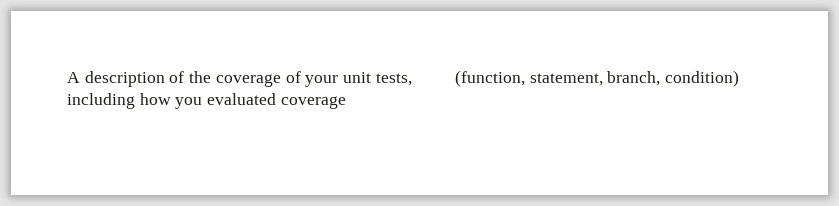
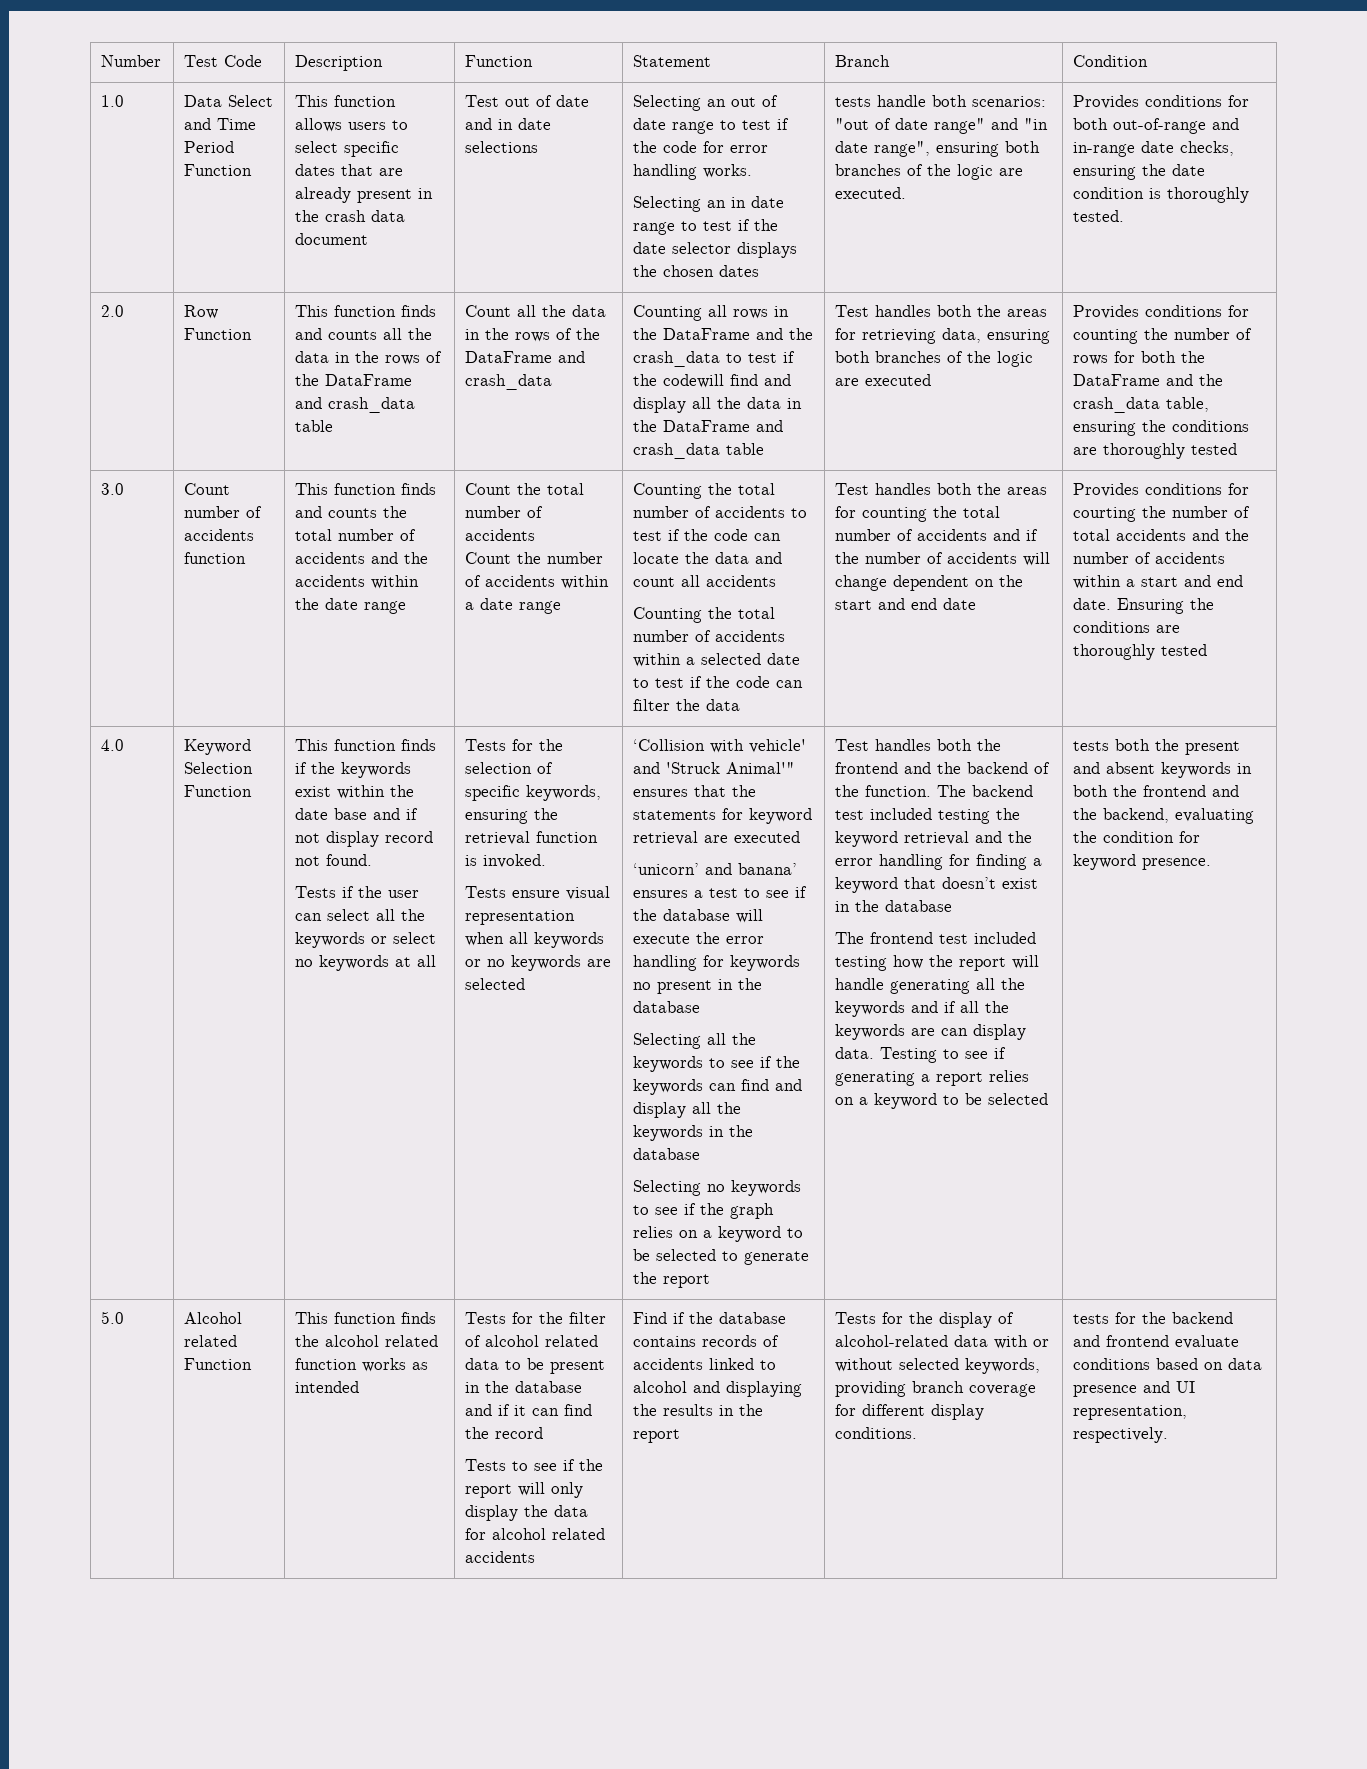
[67,71,412,87] [67,93,346,109] [455,70,740,87] A description of the coverage of your unit tests, including how you evaluated coverage (function, statement, branch, condition) -> [101,55,162,67] [184,55,263,67] [295,55,384,71] [465,55,534,67] [633,55,712,67] [835,55,891,67] [1073,55,1149,67] [101,95,125,107] [184,95,274,107] [184,118,257,130] [184,141,235,153] [184,164,253,176] [295,95,397,107] [295,118,409,132] [295,141,400,157] [295,164,404,176] [295,187,434,203] [295,210,406,222] [295,233,369,245] [465,95,590,107] [465,118,552,130] [465,141,539,153] [633,95,779,111] [633,118,790,134] [633,141,769,153] [633,164,753,180] [633,196,785,212] [633,219,779,235] [633,242,798,258] [633,265,760,277] [835,95,1047,107] [835,118,1049,134] [835,141,1041,157] [835,164,1024,180] [835,187,907,199] [1073,95,1250,109] [1073,118,1240,134] [1073,141,1235,157] [1073,164,1206,180] [1073,187,1250,203] [1073,210,1125,222] [101,305,125,317] [184,305,219,319] [184,328,253,340] [295,305,437,317] [295,328,433,340] [295,351,443,365] [295,374,413,386] [295,397,416,413] [295,420,334,432] [465,305,607,317] [465,328,601,342] [465,351,586,363] [465,374,553,390] [633,305,790,321] [633,328,814,340] [633,351,796,367] [633,374,792,388] [633,397,803,413] [633,420,784,432] [633,443,765,459] [835,305,1048,317] [835,328,1051,344] [835,351,1034,367] [835,374,932,386] [1073,305,1250,319] [1073,328,1253,344] [1073,351,1206,365] [1073,374,1224,386] [1073,397,1210,413] [1073,420,1250,436] [1073,443,1238,459] [101,483,125,495] [184,483,231,495] [184,506,263,518] [184,529,255,541] [184,552,247,564] [295,483,437,495] [295,506,408,518] [295,529,417,541] [295,552,429,564] [295,575,420,589] [295,598,407,614] [465,483,585,495] [465,506,544,518] [465,529,536,541] [465,552,604,564] [465,575,610,589] [465,598,562,614] [633,483,776,499] [633,506,808,518] [633,529,782,541] [633,552,783,564] [633,575,777,587] [633,607,776,623] [633,630,786,642] [633,653,801,667] [633,676,804,688] [633,699,741,711] [835,483,1048,495] [835,506,1001,522] [835,529,1039,541] [835,552,1051,566] [835,575,1024,591] [835,598,977,610] [1073,483,1250,497] [1073,506,1251,522] [1073,529,1250,541] [1073,552,1226,564] [1073,575,1244,589] [1073,598,1215,614] [1073,621,1181,633] [1073,644,1208,660] [101,739,125,751] [184,739,252,755] [184,762,254,774] [184,785,253,797] [295,739,437,751] [295,762,412,778] [295,785,415,799] [295,808,419,820] [295,831,434,847] [295,854,373,866] [295,886,420,898] [295,909,426,921] [295,932,437,948] [295,955,437,971] [465,739,564,751] [465,762,554,774] [465,785,602,801] [465,808,559,824] [465,831,599,845] [465,854,547,868] [465,886,611,900] [465,910,576,925] [465,932,605,948] [465,955,612,971] [465,978,526,990] [633,739,807,753] [633,762,796,774] [633,785,757,797] [633,808,813,824] [633,831,801,845] [633,863,798,875] [633,886,808,898] [633,909,764,923] [633,932,765,944] [633,955,801,971] [633,978,763,994] [633,1001,701,1013] [633,1033,757,1049] [633,1056,801,1072] [633,1079,803,1095] [633,1102,742,1118] [633,1125,754,1141] [633,1148,701,1160] [633,1180,802,1196] [633,1203,775,1219] [633,1226,804,1242] [633,1249,810,1265] [633,1272,711,1288] [835,739,1002,751] [835,762,1051,774] [835,785,1034,797] [835,808,1021,824] [835,831,1033,847] [835,854,1043,870] [835,877,1039,893] [835,900,953,912] [835,932,1037,944] [835,955,1040,971] [835,978,1026,994] [835,1001,1010,1017] [835,1024,1027,1040] [835,1047,1007,1063] [835,1070,1030,1086] [835,1093,1049,1109] [1073,739,1241,755] [1073,762,1253,778] [1073,785,1240,797] [1073,808,1255,824] [1073,831,1201,843] [1073,854,1212,870] [101,1311,125,1324] [184,1312,243,1324] [184,1335,238,1347] [184,1358,253,1370] [295,1312,437,1324] [295,1335,439,1347] [295,1358,429,1372] [295,1381,360,1393] [465,1312,607,1324] [465,1335,599,1347] [465,1358,606,1374] [465,1381,583,1393] [465,1404,593,1416] [465,1427,544,1439] [465,1459,604,1471] [465,1482,584,1498] [465,1505,589,1521] [465,1528,606,1540] [465,1551,536,1563] [633,1312,787,1324] [633,1335,780,1347] [633,1358,777,1370] [633,1381,803,1397] [633,1404,764,1416] [633,1429,681,1443] [835,1312,1015,1328] [835,1335,1050,1349] [835,1358,1041,1374] [835,1381,1037,1397] [835,1404,985,1420] [835,1427,918,1439] [1073,1312,1234,1324] [1073,1335,1240,1349] [1073,1358,1263,1370] [1073,1381,1196,1397] [1073,1405,1188,1420] [1073,1427,1169,1443] Number | Test Code | Description | Function | Statement | Branch | Condition // 1.0 | Data Select and Time Period Function | This function allows users to select specific dates that are already present in the crash data document | Test out of date and in date selections | Selecting an out of date range to test if the code for error handling works. // Selecting an in date range to test if the date selector displays the chosen dates | tests handle both scenarios: "out of date range" and "in date range", ensuring both branches of the logic are executed. | Provides conditions for both out-of-range and in-range date checks, ensuring the date condition is thoroughly tested. // 2.0 | Row Function | This function finds and counts all the data in the rows of the DataFrame and crash_data table | Count all the data in the rows of the DataFrame and crash_data | Counting all rows in the DataFrame and the crash_data to test if the codewill find and display all the data in the DataFrame and crash_data table | Test handles both the areas for retrieving data, ensuring both branches of the logic are executed | Provides conditions for counting the number of rows for both the DataFrame and the crash_data table, ensuring the conditions are thoroughly tested // 3.0 | Count number of accidents function | This function finds and counts the total number of accidents and the accidents within the date range | Count the total number of accidents // Count the number of accidents within a date range | Counting the total number of accidents to test if the code can locate the data and count all accidents // Counting the total number of accidents within a selected date to test if the code can filter the data | Test handles both the areas for counting the total number of accidents and if the number of accidents will change dependent on the start and end date | Provides conditions for courting the number of total accidents and the number of accidents within a start and end date. Ensuring the conditions are thoroughly tested // 4.0 | Keyword Selection Function | This function finds if the keywords exist within the date base and if not display record not found. // Tests if the user can select all the keywords or select no keywords at all | Tests for the selection of specific keywords, ensuring the retrieval function is invoked. // Tests ensure visual representation when all keywords or no keywords are selected | ‘Collision with vehicle' and 'Struck Animal'" ensures that the statements for keyword retrieval are executed // ‘unicorn’ and banana’ ensures a test to see if the database will execute the error handling for keywords no present in the database // Selecting all the keywords to see if the keywords can find and display all the keywords in the database // Selecting no keywords to see if the graph relies on a keyword to be selected to generate the report | Test handles both the frontend and the backend of the function. The backend test included testing the keyword retrieval and the error handling for finding a keyword that doesn’t exist in the database // The frontend test included testing how the report will handle generating all the keywords and if all the keywords are can display data. Testing to see if generating a report relies on a keyword to be selected | tests both the present and absent keywords in both the frontend and the backend, evaluating the condition for keyword presence. // 5.0 | Alcohol related Function | This function finds the alcohol related function works as intended | Tests for the filter of alcohol related data to be present in the database and if it can find the record // Tests to see if the report will only display the data for alcohol related accidents | Find if the database contains records of accidents linked to alcohol and displaying the results in the report | Tests for the display of alcohol-related data with or without selected keywords, providing branch coverage for different display conditions. | tests for the backend and frontend evaluate conditions based on data presence and UI representation, respectively.

